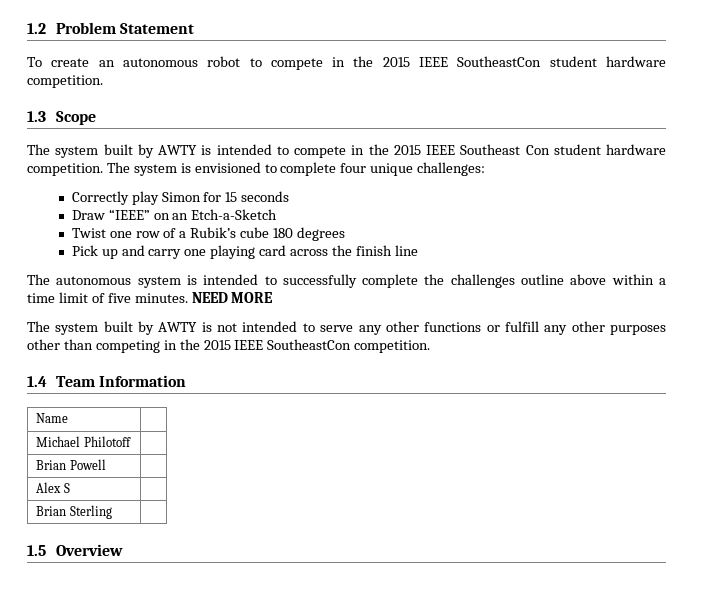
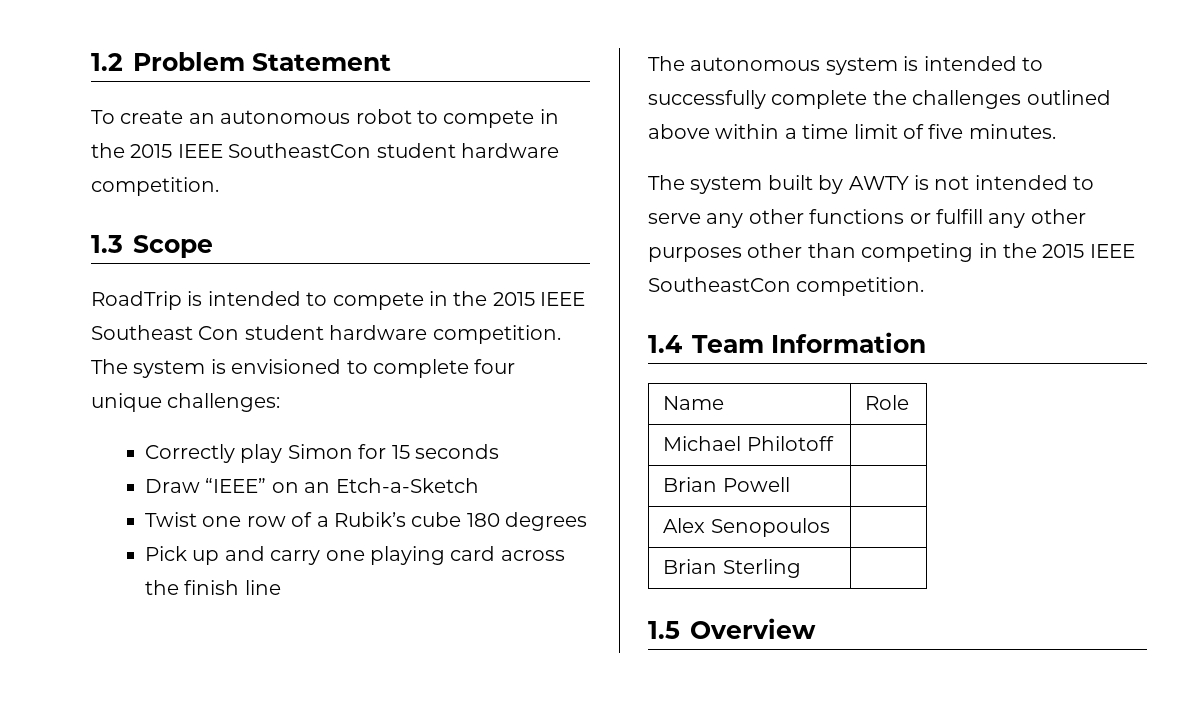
[27,144,197,158] The system built by AWTY -> [91,291,182,310] RoadTrip
[521,274,565,285] outline -> [1026,90,1111,105] outlined
[191,292,274,303] NEED MORE -> (1056, 131) none
(69, 418) none -> [865,395,910,410] Role
[63,483,70,493] S -> [710,518,830,537] Senopoulos

